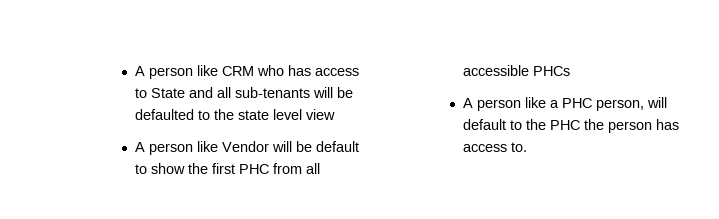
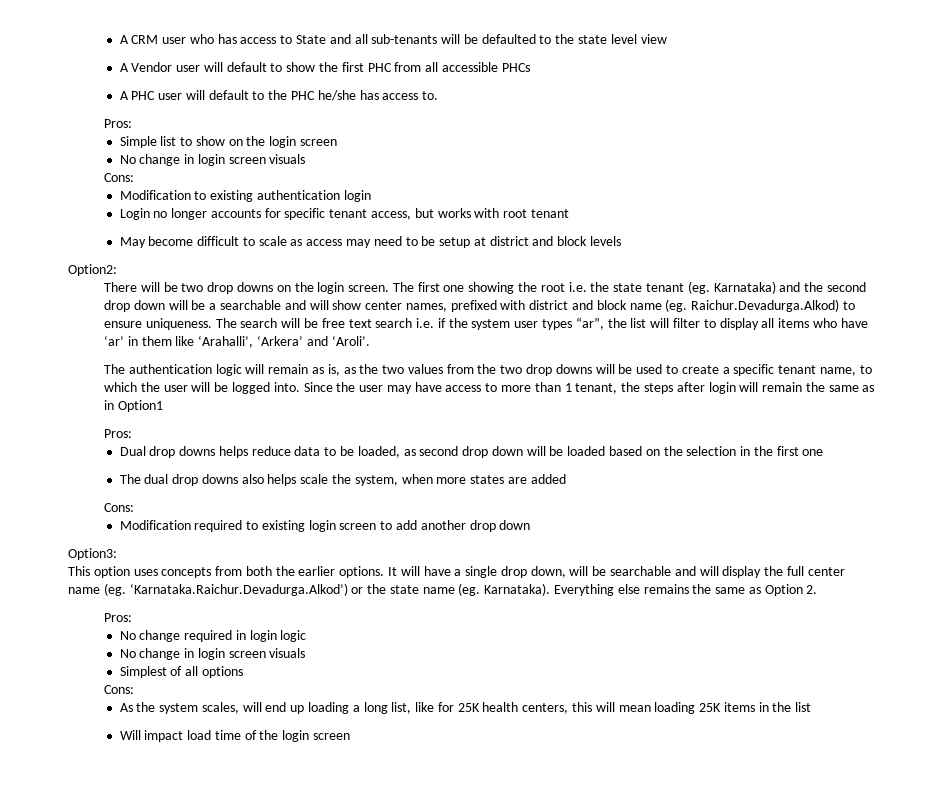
[134,65,254,79] A person like CRM -> [119,35,187,44] A CRM user
[148,141,312,155] person like Vendor will be -> [131,62,223,72] Vendor user will
[476,97,644,111] person like a PHC person, -> [131,91,183,100] PHC user
[583,119,652,133] the person -> [317,90,356,101] he/she
(527, 147) none -> [104,119,133,128] [119,136,337,148] [119,154,306,166] [104,173,135,182] [119,190,371,202] [119,208,569,220] [119,236,622,248] [68,264,117,276] [104,281,866,294] [104,299,855,312] [104,317,868,330] [104,335,370,348] [104,364,872,376] [104,382,875,394] [104,400,163,412] [104,429,133,438] [119,446,824,458] [119,474,566,486] [104,503,135,512] [119,520,531,532] [68,548,117,560] [68,566,845,578] [68,583,818,596] [104,613,133,622] [119,630,307,642] [119,648,306,660] [119,666,243,678] [104,685,135,694] [119,702,812,714] [119,730,350,742] // Pros: // Simple list to show on the login screen // No change in login screen visuals // Cons: // Modification to existing authentication login // Login no longer accounts for specific tenant access, but works with root tenant // May become difficult to scale as access may need to be setup at district and block levels // Option2: // There will be two drop downs on the login screen. The first one showing the root i.e. the state tenant (eg. Karnataka) and the second drop down will be a searchable and will show center names, prefixed with district and block name (eg. Raichur.Devadurga.Alkod) to ensure uniqueness. The search will be free text search i.e. if the system user types “ar”, the list will filter to display all items who have ‘ar’ in them like ‘Arahalli’, ‘Arkera’ and ‘Aroli’. // The authentication logic will remain as is, as the two values from the two drop downs will be used to create a specific tenant name, to which the user will be logged into. Since the user may have access to more than 1 tenant, the steps after login will remain the same as in Option1 // Pros: // Dual drop downs helps reduce data to be loaded, as second drop down will be loaded based on the selection in the first one // The dual drop downs also helps scale the system, when more states are added // Cons: // Modification required to existing login screen to add another drop down // Option3: // This option uses concepts from both the earlier options. It will have a single drop down, will be searchable and will display the full center name (eg. ‘Karnataka.Raichur.Devadurga.Alkod’) or the state name (eg. Karnataka). Everything else remains the same as Option 2. // Pros: // No change required in login logic // No change in login screen visuals // Simplest of all options // Cons: // As the system scales, will end up loading a long list, like for 25K health centers, this will mean loading 25K items in the list // Will impact load time of the login screen

